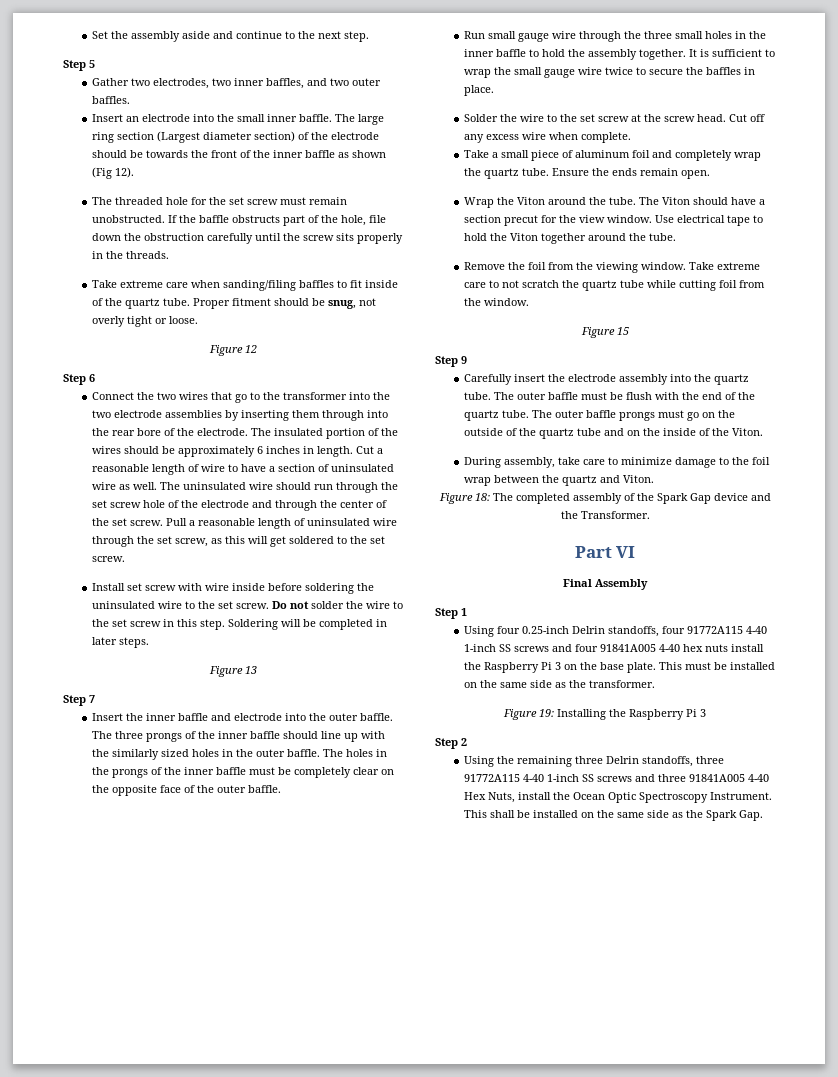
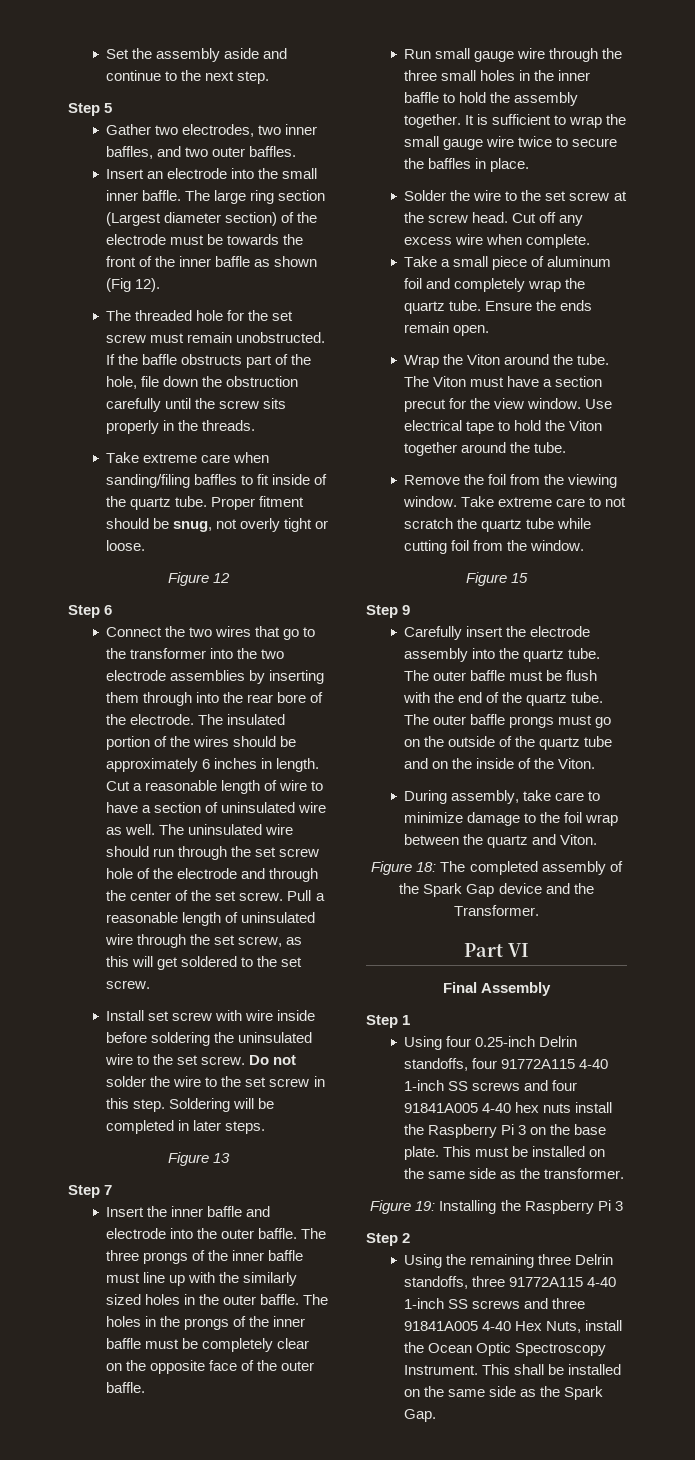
[91,150,127,158] should -> [170,235,205,245] must
[282,731,318,739] should -> [106,1273,141,1283] must
[692,197,728,205] should -> [470,377,505,387] must

